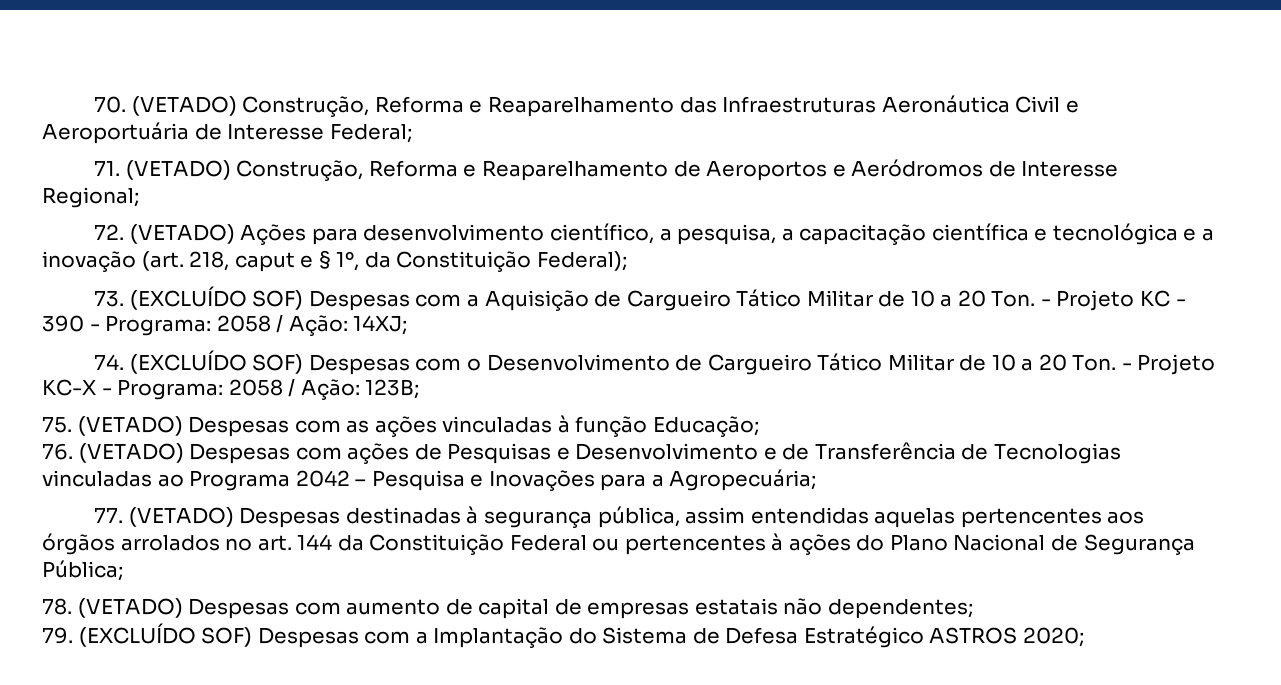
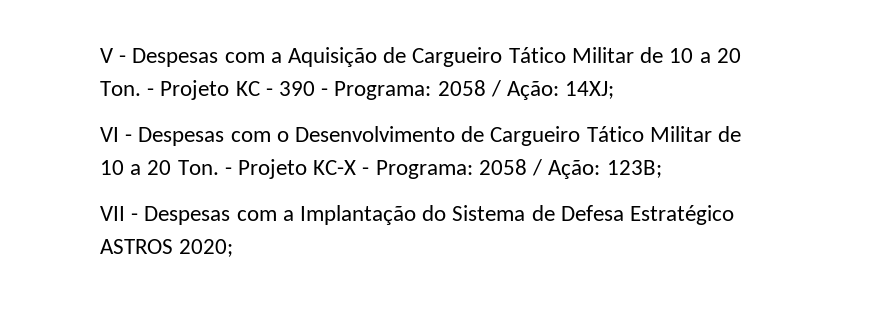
[94,95,1079,117] [42,122,412,144] [94,159,1119,181] [42,187,139,208] [94,223,1214,245] [42,250,627,272] [94,286,304,310] 70. (VETADO) Construção, Reforma e Reaparelhamento das Infraestruturas Aeronáutica Civil e Aeroportuária de Interesse Federal; // 71. (VETADO) Construção, Reforma e Reaparelhamento de Aeroportos e Aeródromos de Interesse Regional; // 72. (VETADO) Ações para desenvolvimento científico, a pesquisa, a capacitação científica e tecnológica e a inovação (art. 218, caput e § 1º, da Constituição Federal); // 73. (EXCLUÍDO SOF) -> [100,48,127,63] V -
[94,350,304,374] 74. (EXCLUÍDO SOF) -> [100,127,133,142] VI -
[42,415,759,437] [42,442,1121,464] [42,469,817,491] [94,506,1145,528] [42,533,1195,555] [42,560,123,581] [42,598,973,619] [42,623,253,647] 75. (VETADO) Despesas com as ações vinculadas à função Educação; // 76. (VETADO) Despesas com ações de Pesquisas e Desenvolvimento e de Transferência de Tecnologias vinculadas ao Programa 2042 – Pesquisa e Inovações para a Agropecuária; // 77. (VETADO) Despesas destinadas à segurança pública, assim entendidas aquelas pertencentes aos órgãos arrolados no art. 144 da Constituição Federal ou pertencentes à ações do Plano Nacional de Segurança Pública; // 78. (VETADO) Despesas com aumento de capital de empresas estatais não dependentes; // 79. (EXCLUÍDO SOF) -> [100,206,139,221] VII -

